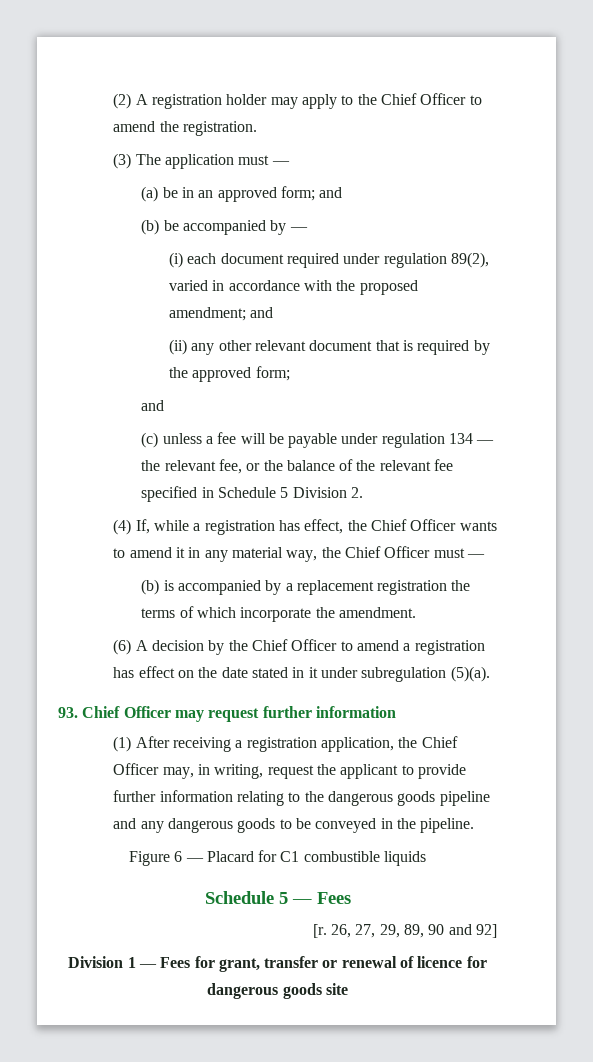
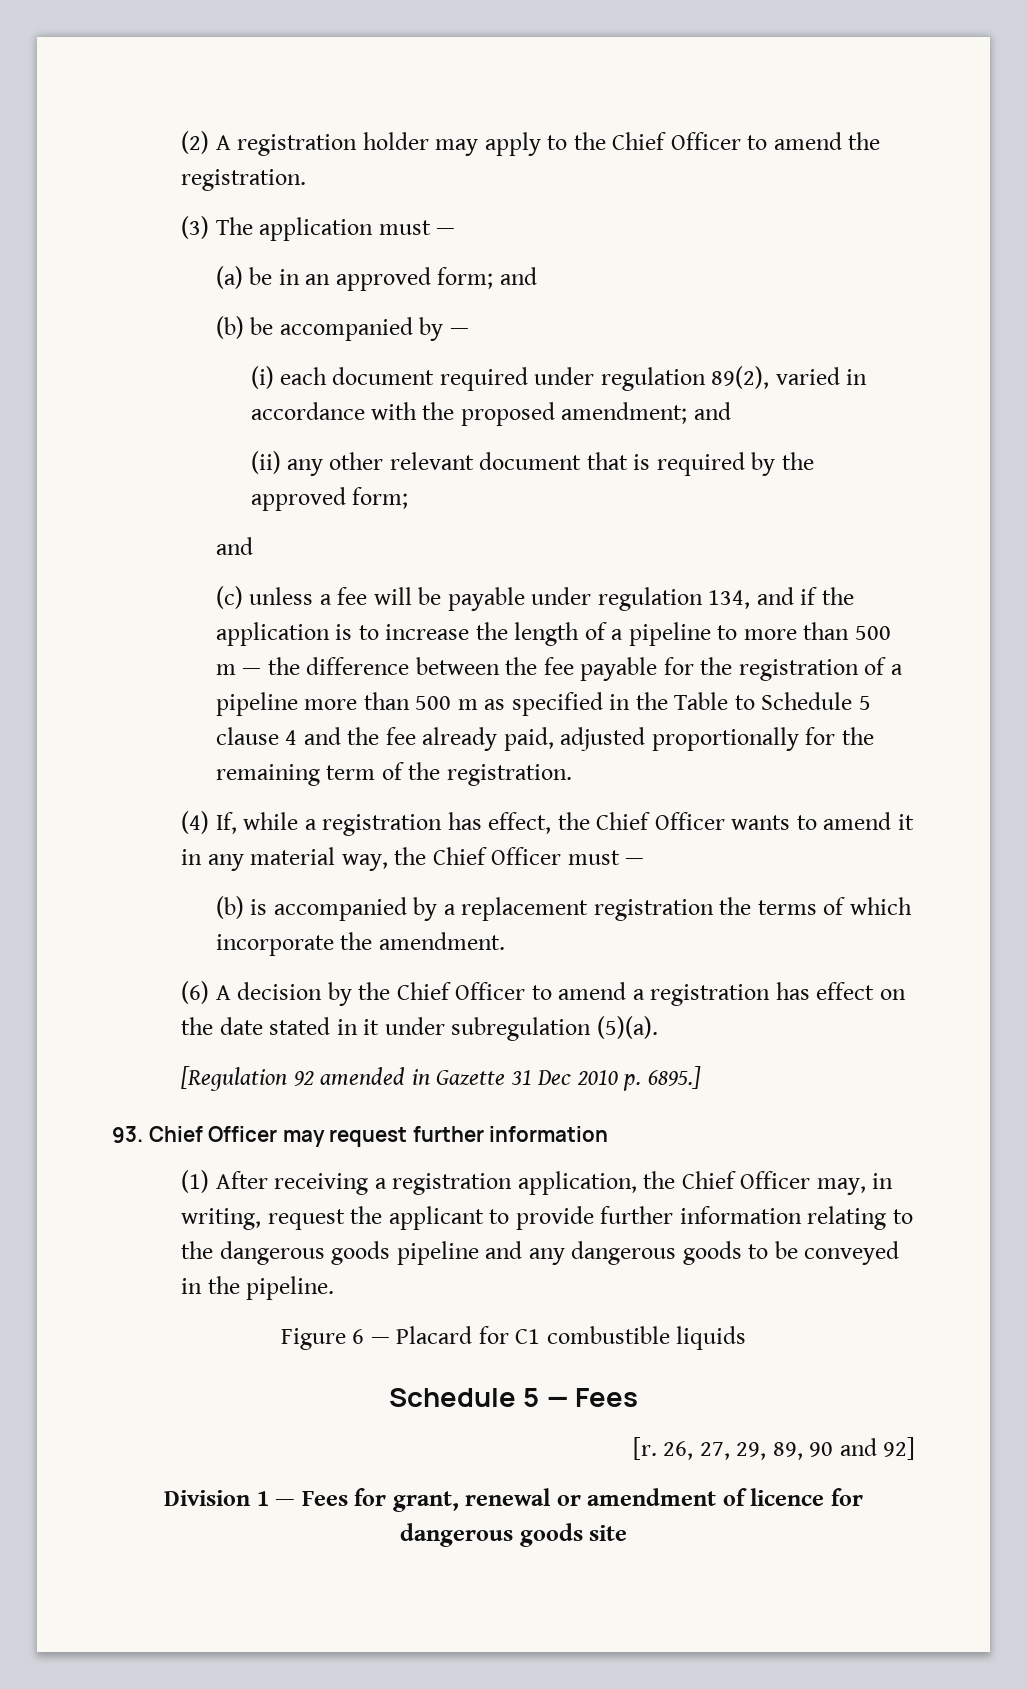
[449,433,495,444] [141,459,454,474] [141,486,363,502] 134 — the relevant fee, or the balance of the relevant fee specified in Schedule 5 Division 2. -> [708,587,854,609] [215,622,891,646] [215,657,903,681] [215,692,871,716] [215,727,874,751] [215,762,572,786] 134, and if the application is to increase the length of a pipeline to more than 500 m — the difference between the fee payable for the registration of a pipeline more than 500 m as specified in the Table to Schedule 5 clause 4 and the fee already paid, adjusted proportionally for the remaining term of the registration.
(490, 674) none -> [181,1066,701,1091] // [Regulation 92 amended in Gazette 31 Dec 2010 p. 6895.]
[264,956,397,968] transfer or renewal -> [465,1488,717,1506] renewal or amendment

